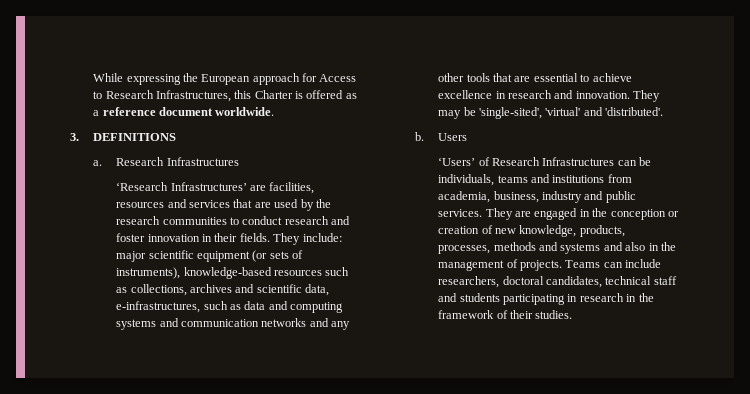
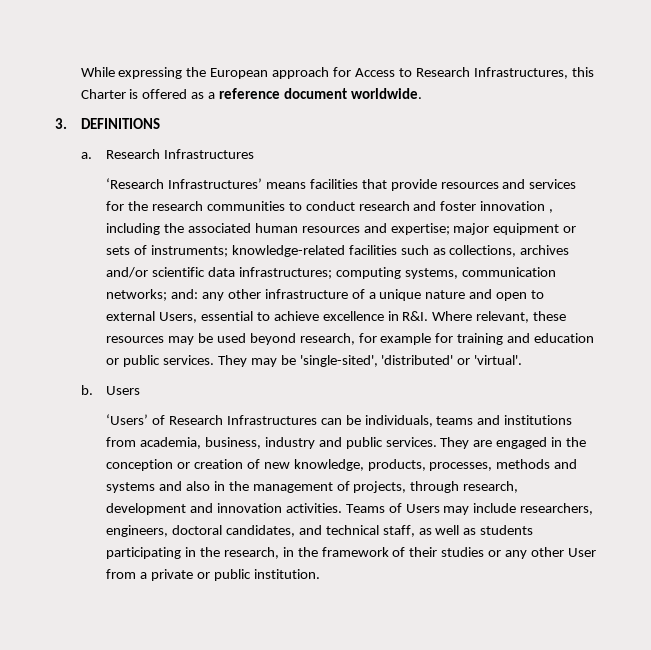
[250,182,315,194] [116,199,314,211] are facilities, resources and services that are used by -> [265,179,577,191] [106,201,125,211] means facilities that provide resources and services for
[202,233,342,245] [116,250,304,262] [116,267,350,279] [116,284,330,296] [116,301,344,313] [116,318,351,330] [438,73,531,82] in their fields. They include: major scientific equipment (or sets of instruments), knowledge-based resources such as collections, archives and scientific data, e-infrastructures, such as data and computing systems and communication networks and any other tools that are -> [549,209,554,213] [106,223,577,235] [106,245,570,257] [106,267,556,279] [106,289,545,301] [106,311,197,323] , including the associated human resources and expertise; major equipment or sets of instruments; knowledge-related facilities such as collections, archives and/or scientific data infrastructures; computing systems, communication networks; and: any other infrastructure of a unique nature and open to external Users,
[508,90,630,99] research and innovation. -> [402,311,567,323] [106,333,595,345] [106,355,214,367] R&I. Where relevant, these resources may be used beyond research, for example for training and education or public services.
[545,107,664,116] 'virtual' and 'distributed'. -> [381,355,523,365] 'distributed' or 'virtual'.
[520,260,623,271] projects. Teams can -> [353,481,519,493] [106,503,470,515] projects, through research, development and innovation activities. Teams of Users may
(500, 282) none -> [106,525,169,537] engineers,
[605,276,677,285] [438,293,458,302] technical staff and -> [298,525,477,537] and technical staff, as well as
[579,293,624,302] research -> [199,547,279,559] the research,
[535,310,573,319] studies. -> [441,547,596,559] [106,569,320,581] studies or any other User from a private or public institution.

